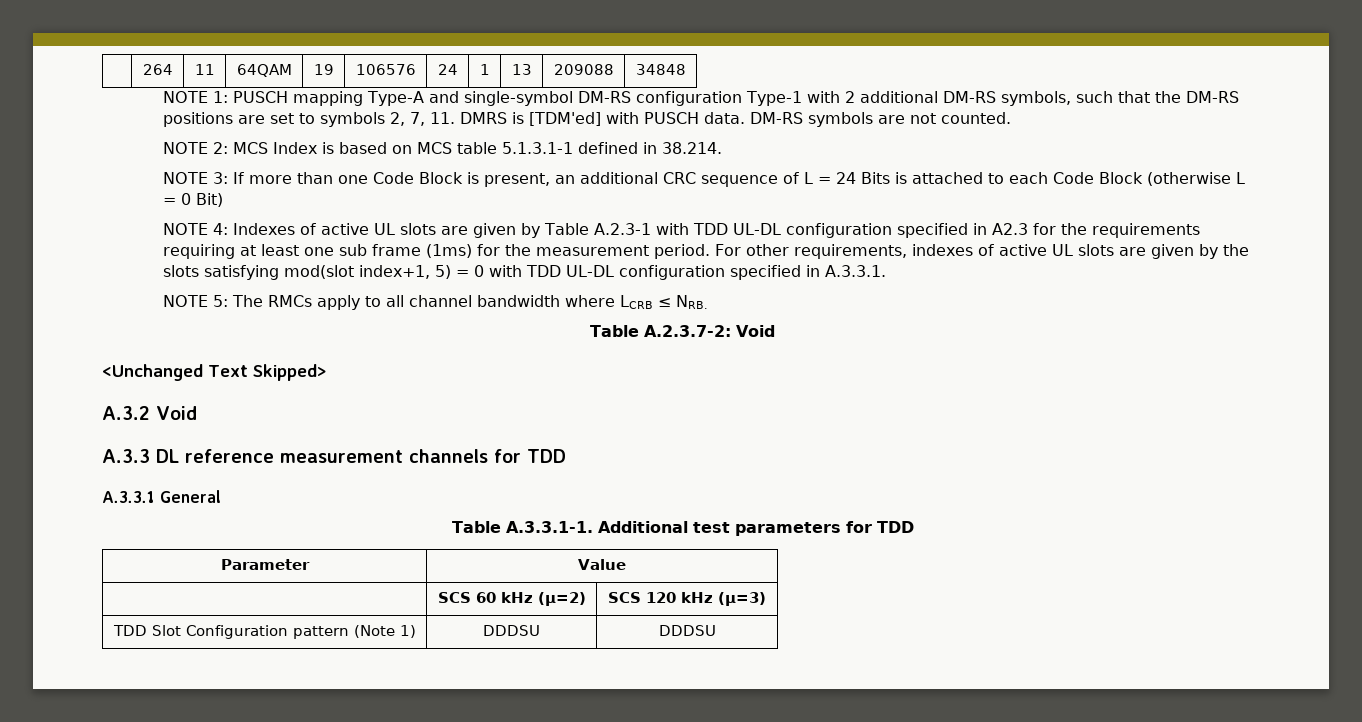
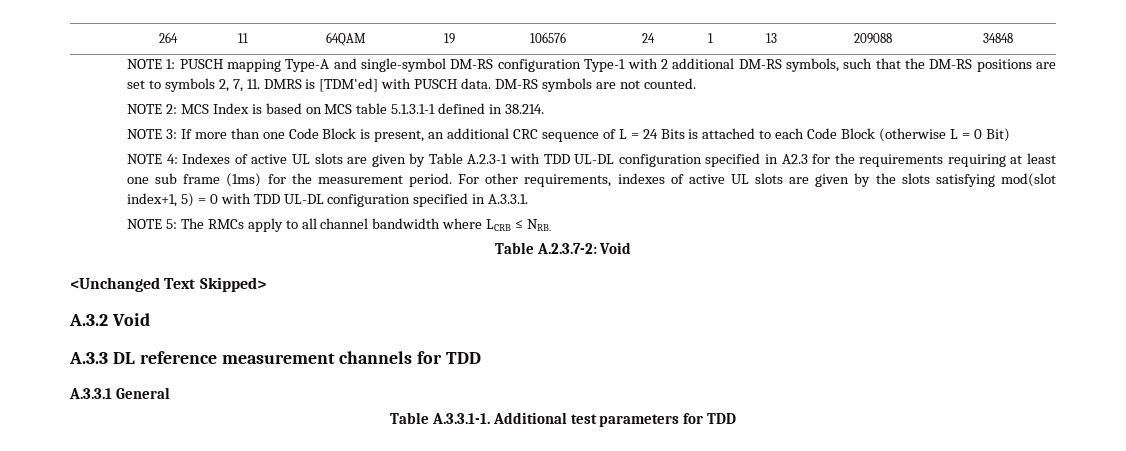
[220,559,310,570] [578,559,626,570] [437,592,586,606] [608,592,766,606] [112,625,416,639] [483,625,540,636] [658,625,716,636] // Parameter | Value // | SCS 60 kHz (µ=2) | SCS 120 kHz (µ=3) // TDD Slot Configuration pattern (Note 1) | DDDSU | DDDSU -> (737, 418) none

